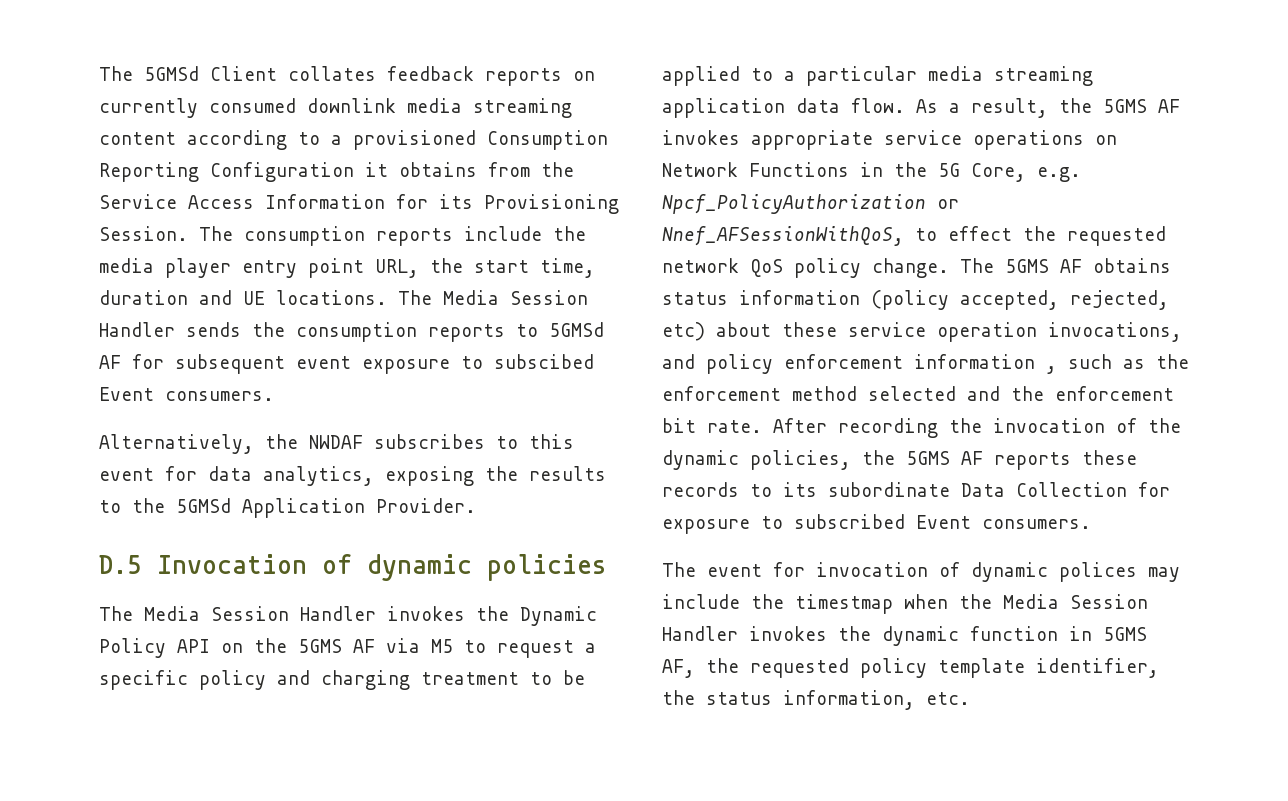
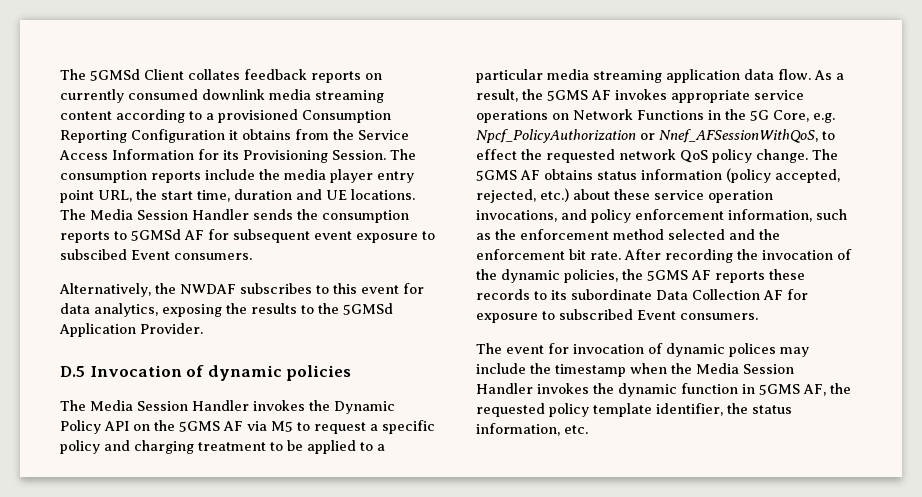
[662,322,705,341] etc) -> [540,188,569,202] etc.)
[914,354,1057,374] information , -> [728,209,812,222] information,
(1127, 489) none -> [763,290,783,300] AF
[795,594,893,614] timestmap -> [555,364,626,377] timestamp

